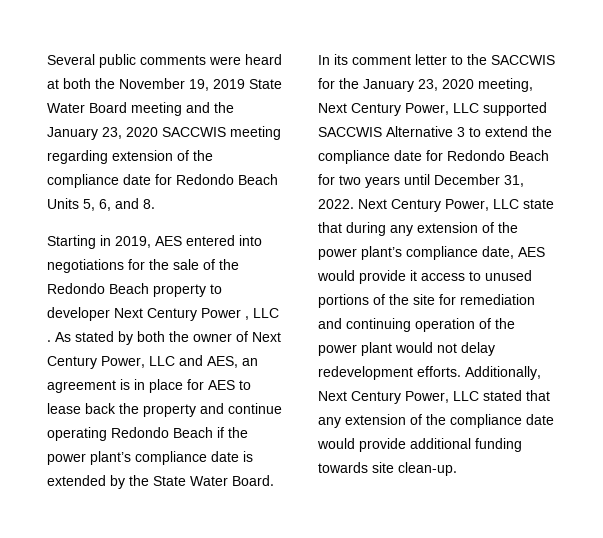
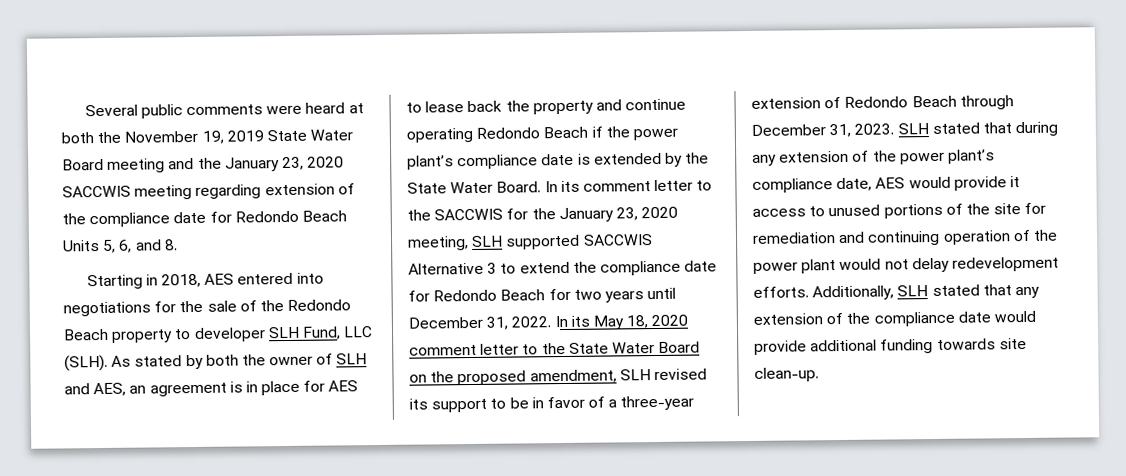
[115,236,151,248] 2019, -> [160,273,201,288] 2018,
[114,308,279,321] [47,340,51,342] Next Century Power , LLC . -> [267,326,374,340] [64,354,108,372] SLH Fund, LLC (SLH).
[252,332,281,342] [47,356,175,369] Next Century Power, LLC -> [336,353,368,365] SLH
[318,103,479,116] Next Century Power, LLC -> [471,235,504,247] SLH
[358,199,554,212] Next Century Power, LLC state -> [554,314,689,330] [409,341,701,356] [409,368,707,386] [409,395,695,413] [751,95,1014,110] [751,122,980,138] In its May 18, 2020 comment letter to the State Water Board on the proposed amendment, SLH revised its support to be in favor of a three-year extension of Redondo Beach through December 31, 2023. SLH stated
[318,391,479,404] Next Century Power, LLC -> [897,285,929,297] SLH

